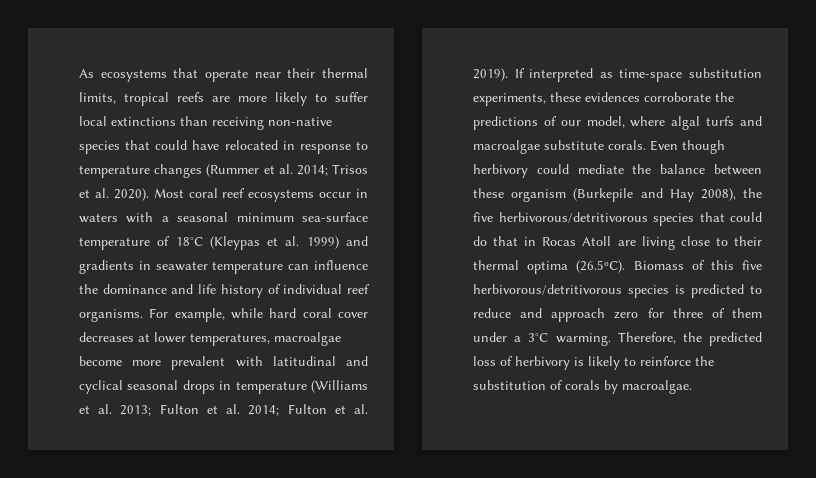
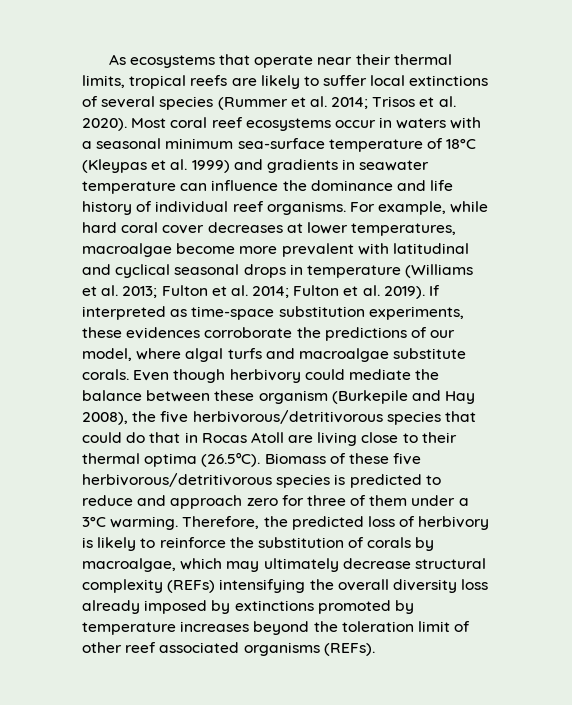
[238,96,267,102] more -> (257, 82) none
[180,116,332,130] [79,140,368,154] [79,164,203,178] than receiving non-native species that could have relocated in response to temperature changes -> [82,96,214,110] of several species
[710,260,734,270] this -> [348,453,389,464] these
[622,380,692,394] macroalgae. -> [82,558,486,572] [82,579,489,593] [82,600,414,614] [82,621,471,635] [82,642,375,656] macroalgae, which may ultimately decrease structural complexity (REFs) intensifying the overall diversity loss already imposed by extinctions promoted by temperature increases beyond the toleration limit of other reef associated organisms (REFs).

